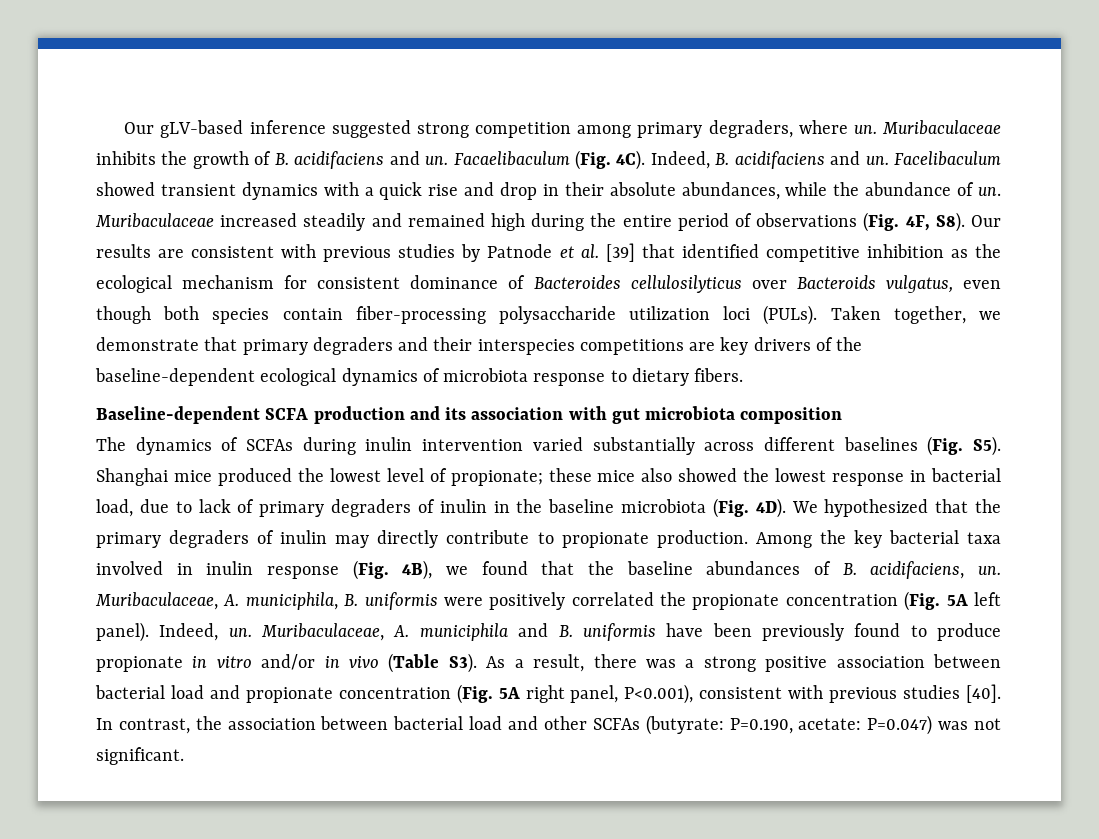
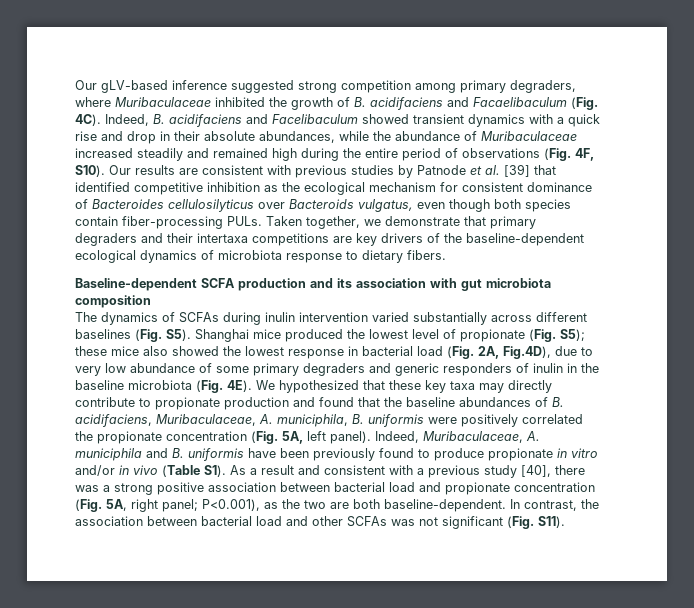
[853,120,1001,135] [96,151,156,165] un. Muribaculaceae inhibits -> [115,97,265,107] Muribaculaceae inhibited
[425,156,449,165] un. -> (469, 102) none
[865,156,889,165] un. -> (268, 119) none
[977,187,1001,196] un. -> (477, 136) none
[935,212,965,232] S8). -> [75,165,105,177] S10).
[498,305,818,325] polysaccharide utilization loci (PULs). -> [227,216,262,226] PULs.
[477,339,575,355] interspecies -> [197,233,248,243] intertaxa
[450,470,543,486] propionate; -> [460,329,585,342] propionate (Fig. S5);
[96,499,411,517] load, due to lack of primary degraders -> [417,346,593,359] [75,363,512,376] load (Fig. 2A, Fig.4D), due to very low abundance of some primary degraders and generic responders
[755,498,786,518] 4D). -> [227,380,252,392] 4E).
[975,499,1002,513] [96,530,328,548] the primary degraders of inulin -> [389,380,475,393] these key taxa
[656,530,1001,548] [96,560,469,580] production. Among the key bacterial taxa involved in inulin response (Fig. 4B), we -> [224,397,315,410] production and
[977,566,1001,575] un. -> (152, 420) none
[946,594,968,606] 5A -> [282,431,303,444] 5A,
[228,628,252,637] un. -> (419, 437) none
[448,653,477,673] S3). -> [204,465,226,477] S1).
[533,654,585,672] result, -> [261,465,551,478] result and consistent with a previous study [40],
[498,684,1002,704] 5A right panel, P<0.001), consistent with previous studies [40]. -> [106,499,506,512] 5A, right panel; P<0.001), as the two are both baseline-dependent.
[645,715,1002,735] [96,747,184,765] (butyrate: P=0.190, acetate: P=0.047) was not significant. -> [391,516,565,529] was not significant (Fig. S11).

